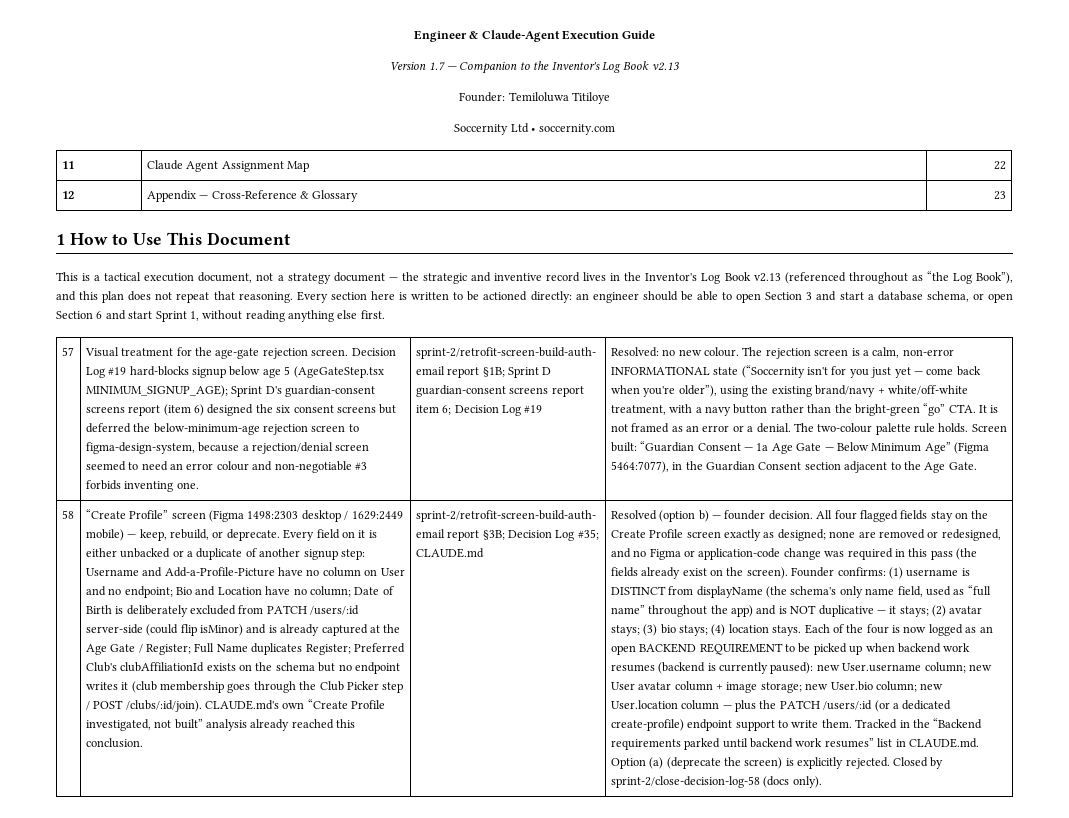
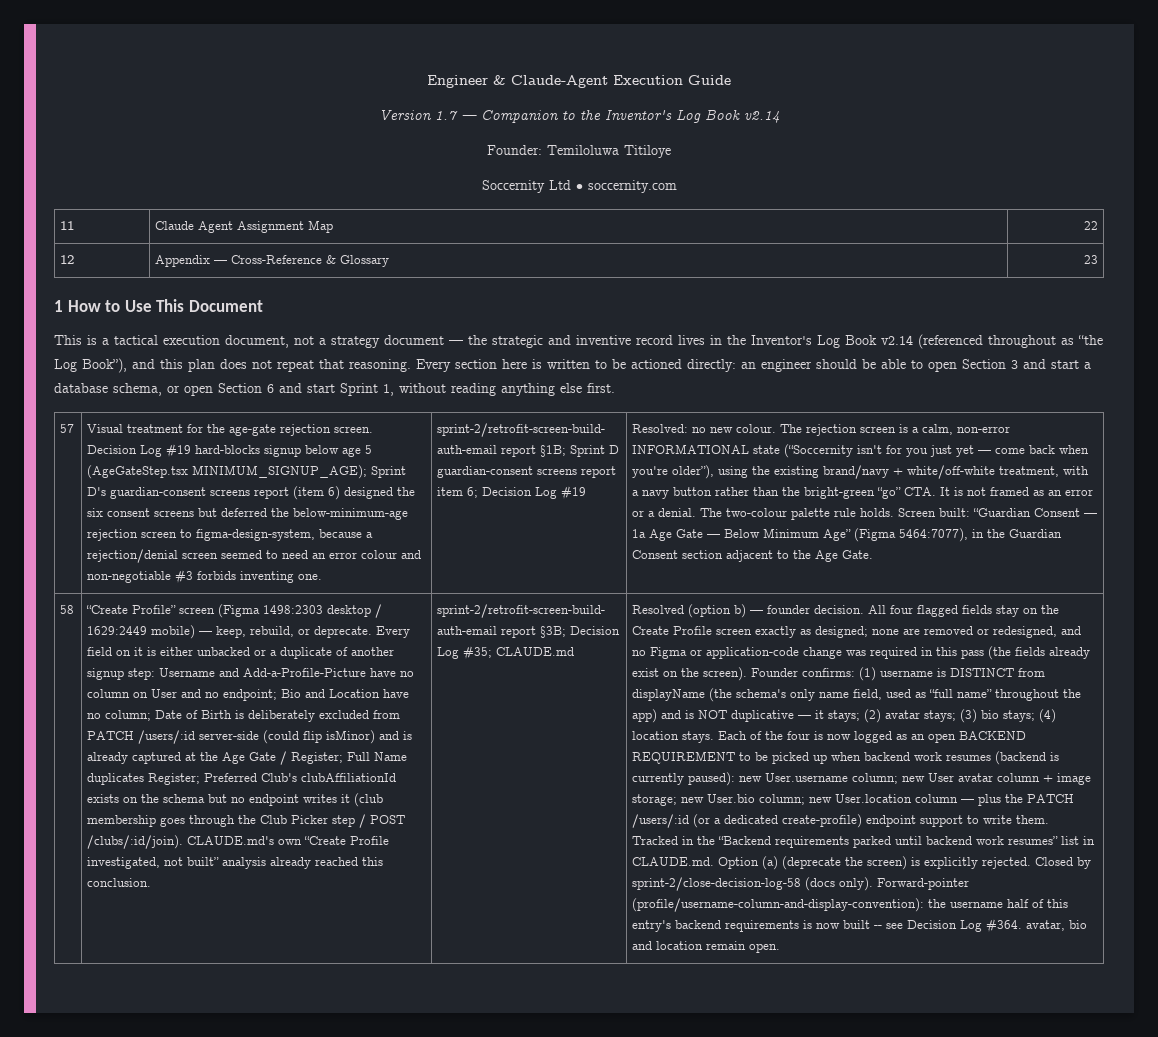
[651,62,679,71] v2.13 -> [743,111,780,123] v2.14
[753,273,781,282] v2.13 -> [881,335,913,345] v2.14
(822, 782) none -> [877,878,970,890] [632,898,1069,912] [632,919,1088,933] [632,941,781,953] Forward-pointer (profile/username-column-and-display-convention): the username half of this entry's backend requirements is now built -- see Decision Log #364. avatar, bio and location remain open.

